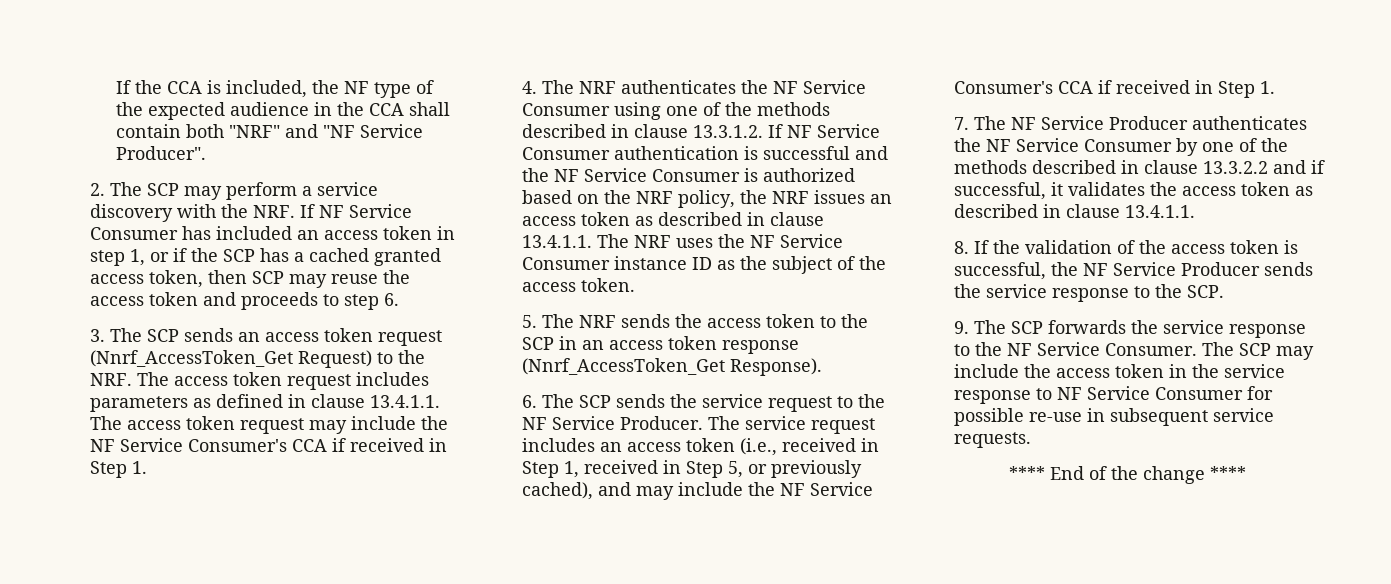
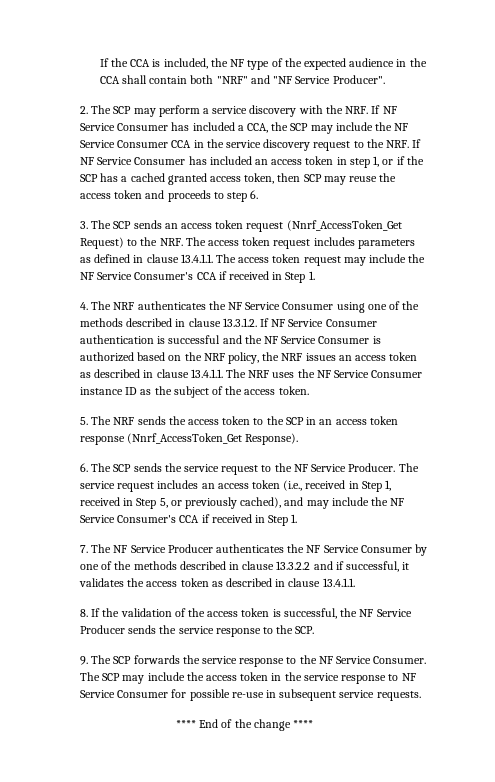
(293, 233) none -> [237,122,409,134] [79,139,422,151] [79,156,252,165] a CCA, the SCP may include the NF Service Consumer CCA in the service discovery request to the NRF. If NF Service Consumer has included

